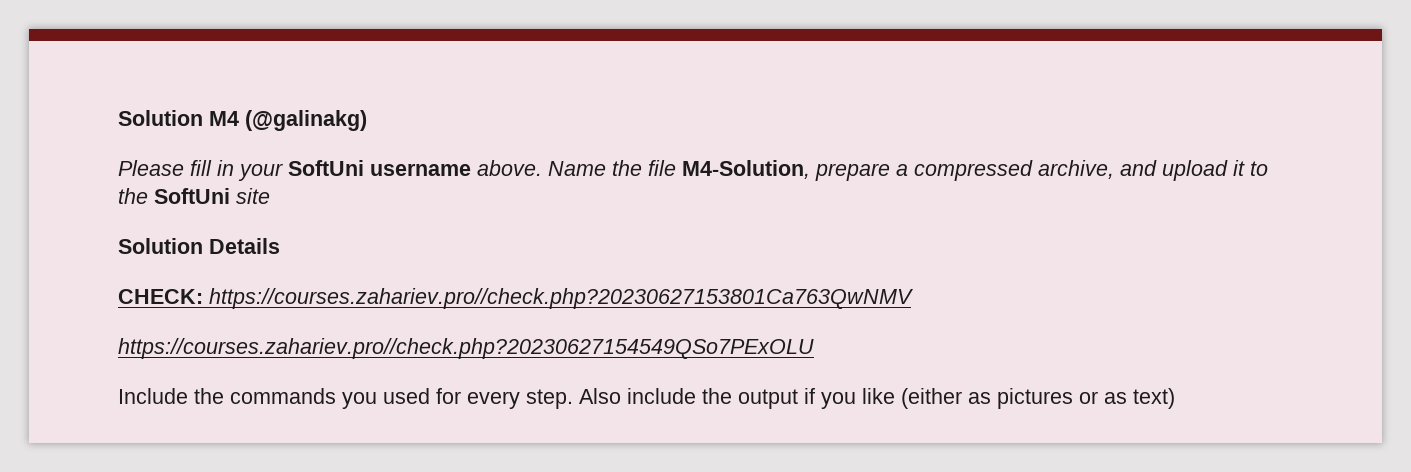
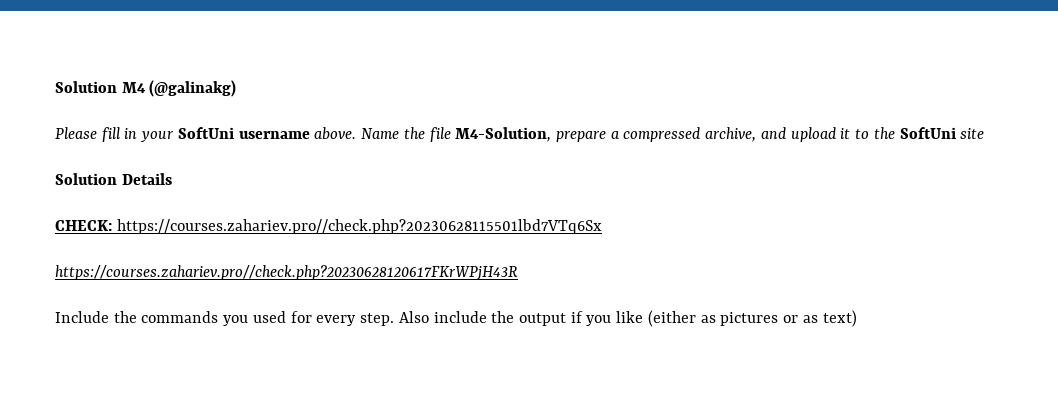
[209,288,914,309] [118,338,814,359] https://courses.zahariev.pro//check.php?20230627153801Ca763QwNMV // https://courses.zahariev.pro//check.php?20230627154549QSo7PExOLU -> [116,219,602,234] [55,265,518,280] https://courses.zahariev.pro//check.php?20230628115501lbd7VTq6Sx // https://courses.zahariev.pro//check.php?20230628120617FKrWPjH43R

